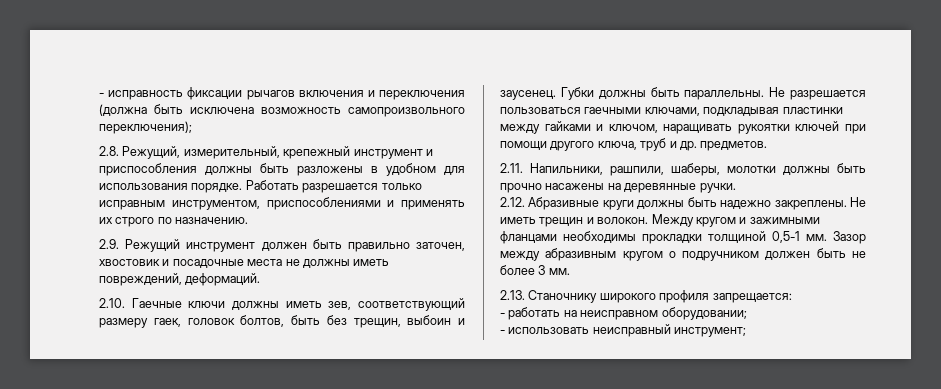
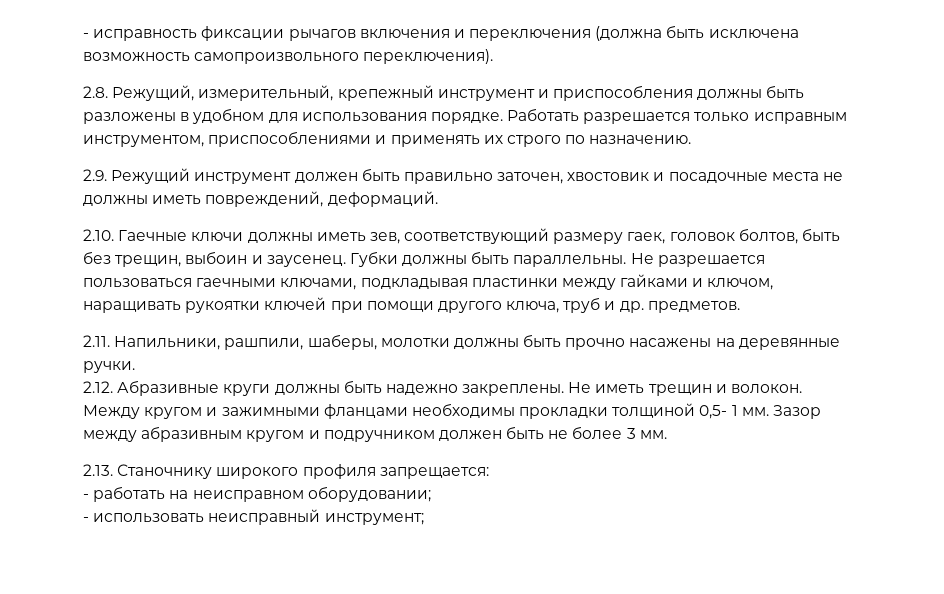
[99,121,192,134] переключения); -> [363,49,494,64] переключения).
[772,231,800,243] 0,5-1 -> [699,405,738,419] 0,5- 1
[668,251,676,258] о -> [308,430,320,439] и

